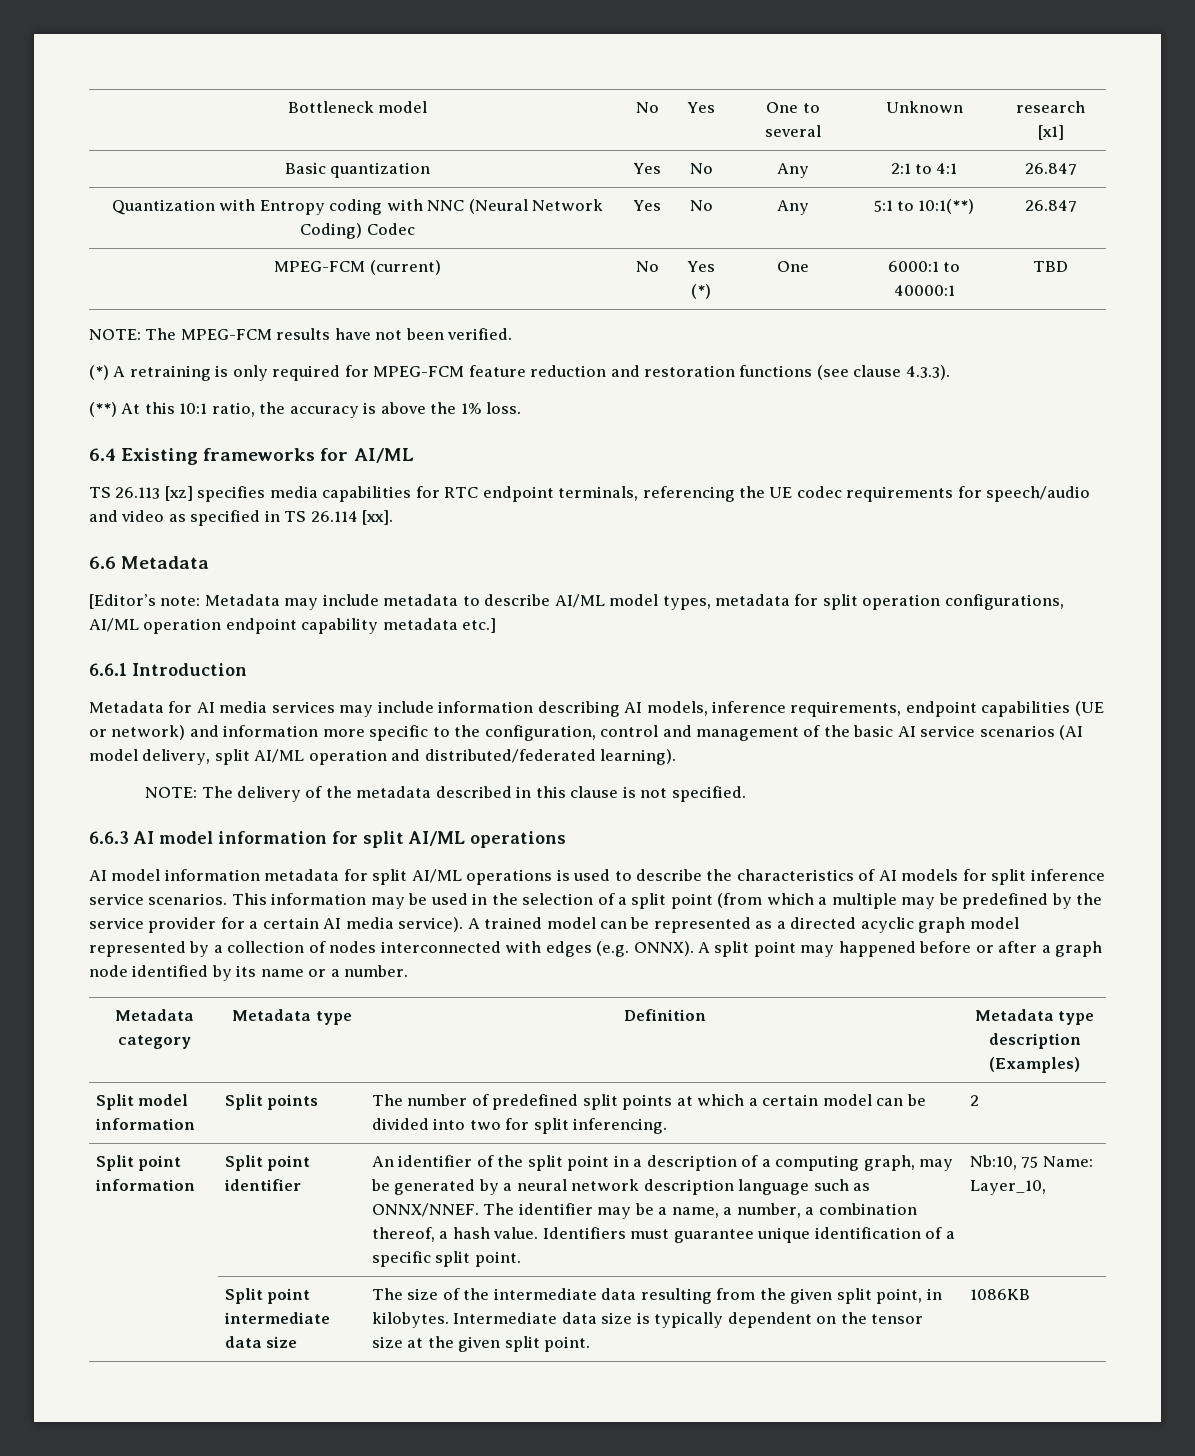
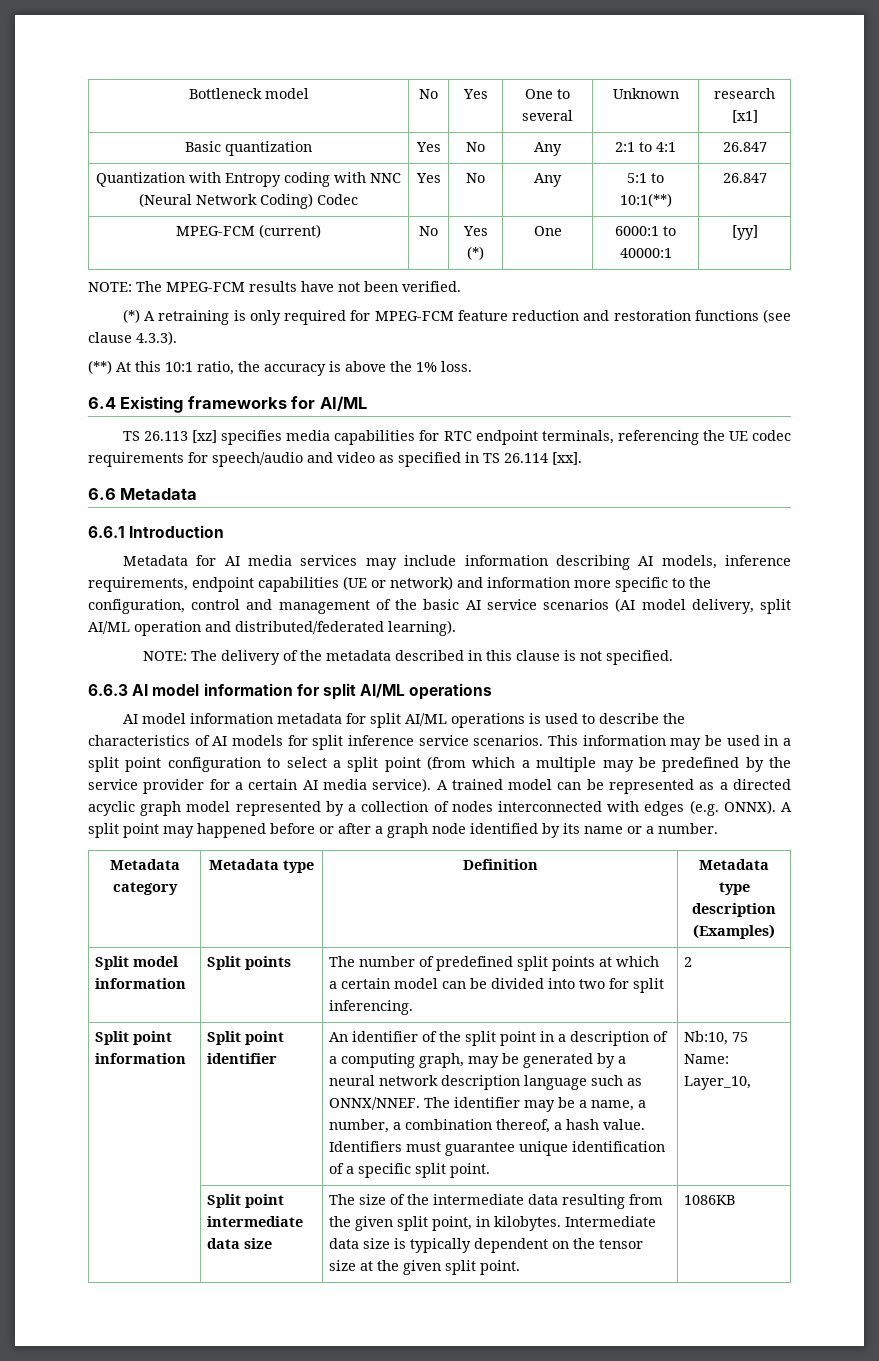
[1033,261,1068,272] TBD -> [731,225,758,240] [yy]
[89,594,1064,610] [89,618,497,634] // [Editor’s note: Metadata may include metadata to describe AI/ML model types, metadata for split operation configurations, AI/ML operation endpoint capability metadata etc.] -> (198, 494) none
[491,893,615,905] the selection of -> [782,738,791,746] [88,757,327,772] a split point configuration to select

